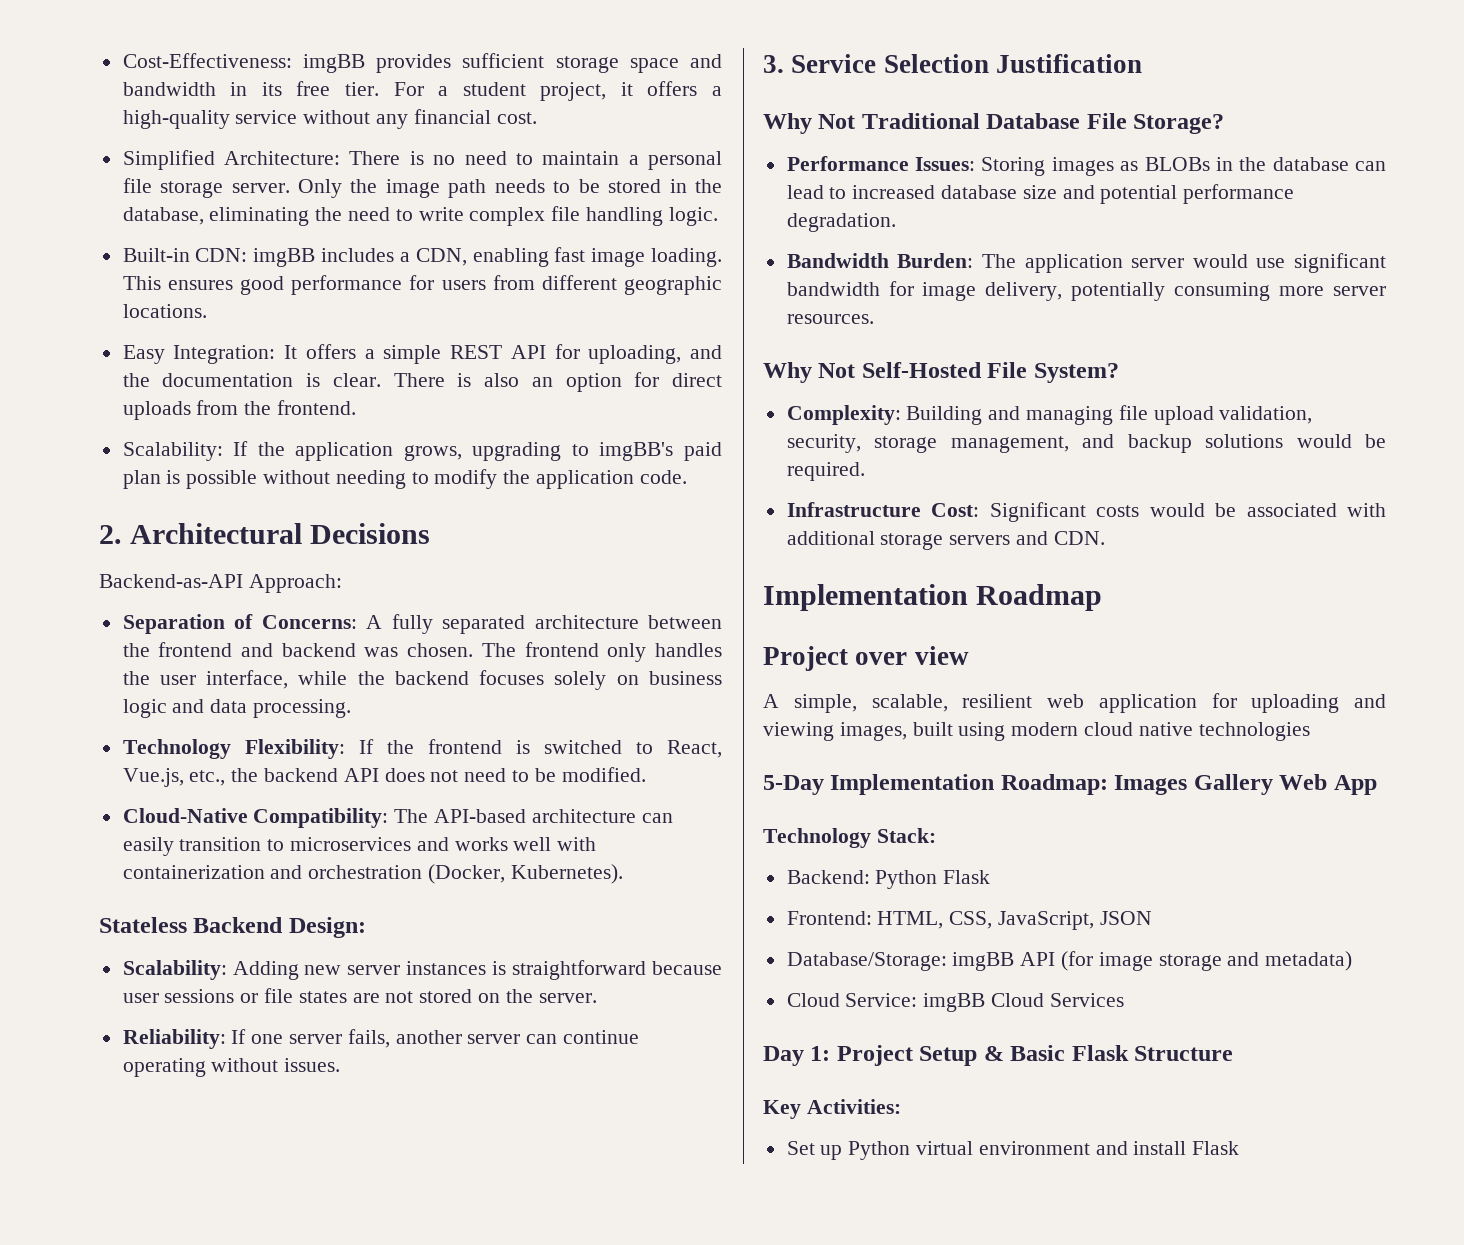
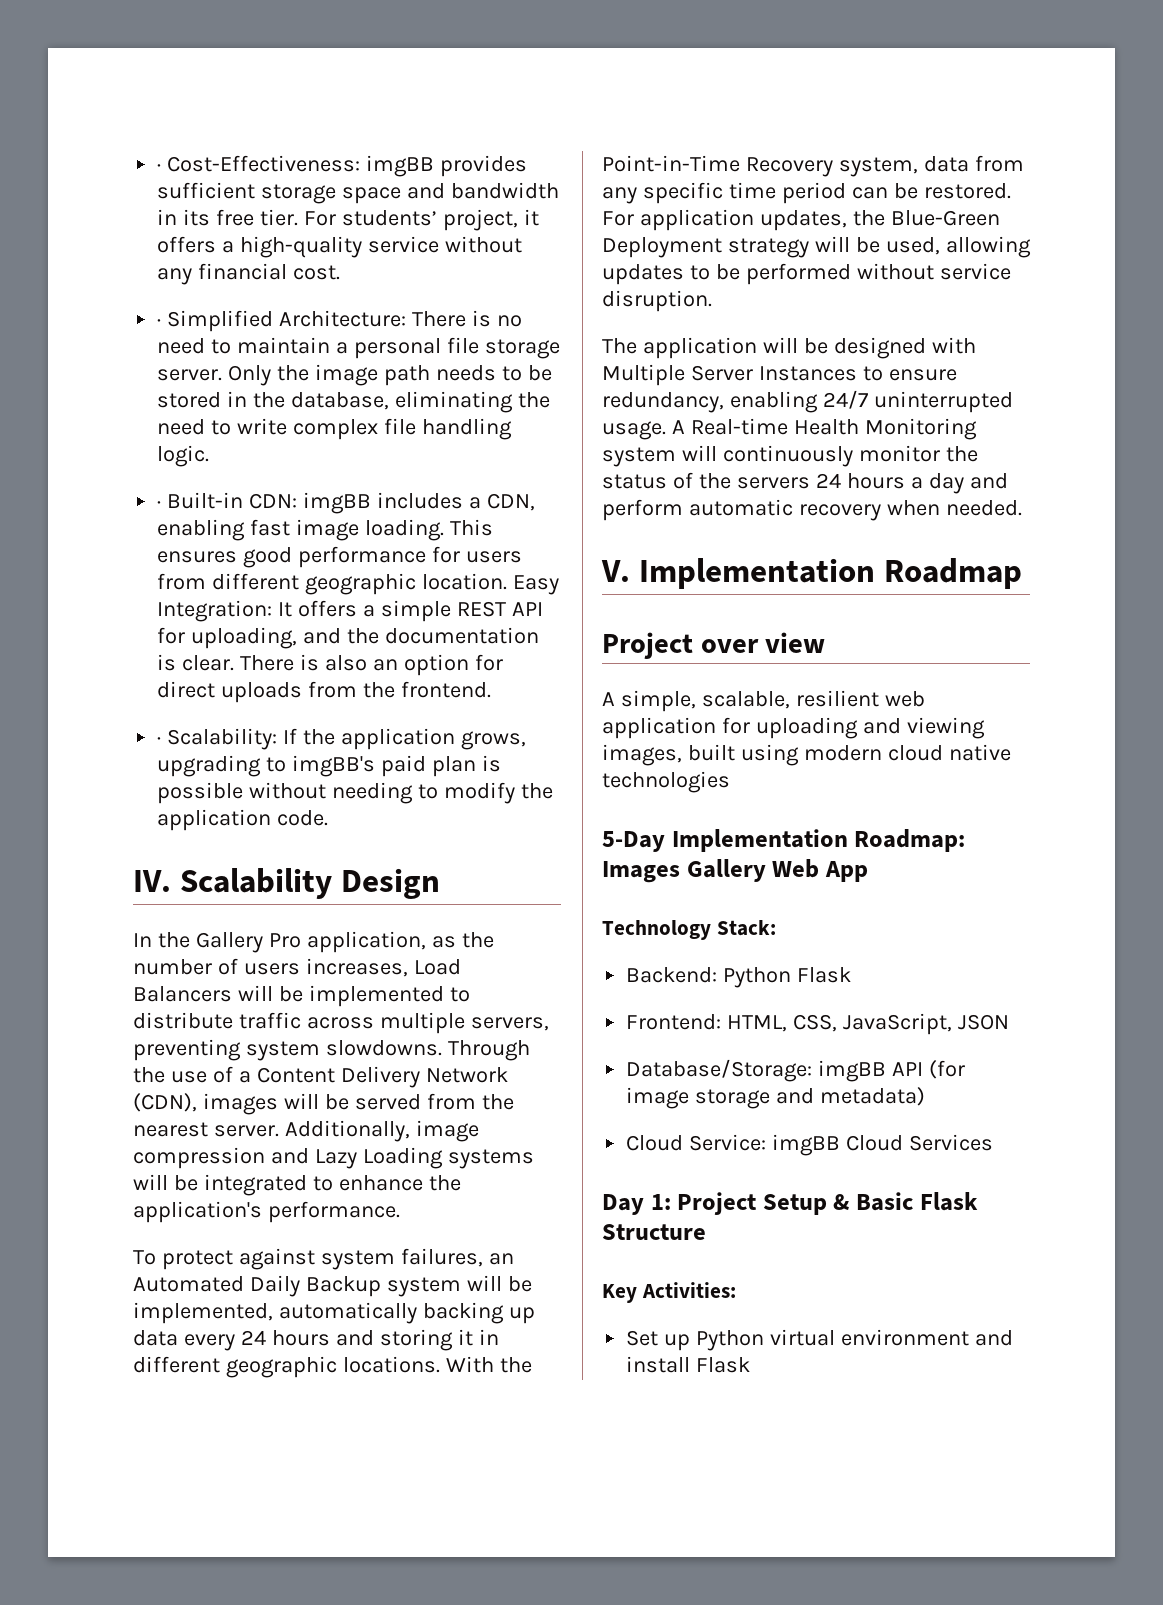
(122, 60) none -> [157,164,162,171] ·
[438,82,526,96] a student -> [341,210,437,226] students’
(537, 118) none -> [157,319,162,326] ·
(718, 216) none -> [157,501,162,508] ·
[122,304,207,318] locations. // -> [422,573,508,590] location.
(357, 407) none -> [157,737,162,744] ·
[99,523,431,544] [99,574,342,593] [122,614,723,634] [122,642,722,662] [122,670,722,690] [122,699,352,718] [122,739,722,759] [122,767,646,787] [122,808,673,828] [122,837,597,856] [122,864,623,884] [99,917,366,938] [122,960,722,980] [122,988,597,1003] [122,1029,640,1049] [122,1058,341,1077] [763,54,1142,73] [763,113,1225,134] [786,156,1386,176] [786,184,1295,204] [786,213,896,232] [786,253,1386,273] [786,281,1386,301] [786,314,874,324] [763,362,1119,383] [786,405,1313,425] [786,434,1386,453] [786,462,865,481] [786,502,1386,522] [786,531,1105,550] 2. Architectural Decisions // Backend-as-API Approach: // Separation of Concerns: A fully separated architecture between the frontend and backend was chosen. The frontend only handles the user interface, while the backend focuses solely on business logic and data processing. // Technology Flexibility: If the frontend is switched to React, Vue.js, etc., the backend API does not need to be modified. // Cloud-Native Compatibility: The API-based architecture can easily transition to microservices and works well with containerization and orchestration (Docker, Kubernetes). // Stateless Backend Design: // Scalability: Adding new server instances is straightforward because user sessions or file states are not stored on the server. // Reliability: If one server fails, another server can continue operating without issues. // 3. Service Selection Justification // Why Not Traditional Database File Storage? // Performance Issues: Storing images as BLOBs in the database can lead to increased database size and potential performance degradation. // Bandwidth Burden: The application server would use significant bandwidth for image delivery, potentially consuming more server resources. // Why Not Self-Hosted File System? // Complexity: Building and managing file upload validation, security, storage management, and backup solutions would be required. // Infrastructure Cost: Significant costs would be associated with additional storage servers and CDN. // -> [133,868,440,899] [133,931,494,953] [133,958,461,977] [133,985,470,1007] [133,1012,549,1034] [133,1039,530,1061] [133,1066,508,1088] [133,1093,514,1115] [133,1120,479,1142] [133,1147,534,1169] [133,1174,461,1196] [133,1201,400,1223] [133,1248,514,1270] [133,1275,532,1297] [133,1302,535,1324] [133,1329,499,1351] [133,1356,532,1378] [602,155,1024,177] [602,182,1011,204] [602,209,1000,231] [602,236,1031,258] [602,263,1011,285] [602,290,712,312] [602,337,976,359] [602,364,957,386] [602,390,1013,413] [602,418,977,440] [602,445,978,467] [602,472,1008,494] [602,499,1022,521] [601,560,630,582] IV. Scalability Design // In the Gallery Pro application, as the number of users increases, Load Balancers will be implemented to distribute traffic across multiple servers, preventing system slowdowns. Through the use of a Content Delivery Network (CDN), images will be served from the nearest server. Additionally, image compression and Lazy Loading systems will be integrated to enhance the application's performance. // To protect against system failures, an Automated Daily Backup system will be implemented, automatically backing up data every 24 hours and storing it in different geographic locations. With the Point-in-Time Recovery system, data from any specific time period can be restored. For application updates, the Blue-Green Deployment strategy will be used, allowing updates to be performed without service disruption. // The application will be designed with Multiple Server Instances to ensure redundancy, enabling 24/7 uninterrupted usage. A Real-time Health Monitoring system will continuously monitor the status of the servers 24 hours a day and perform automatic recovery when needed. // V.

